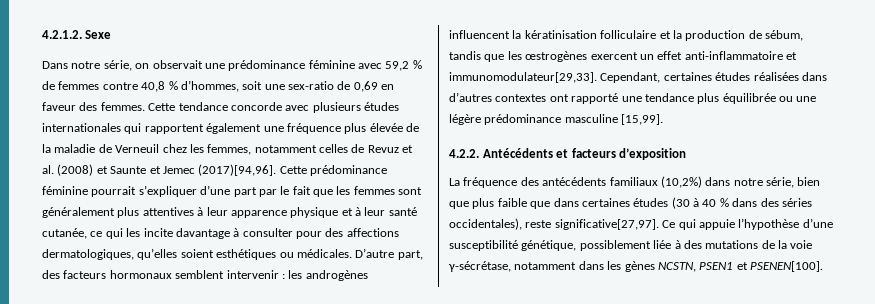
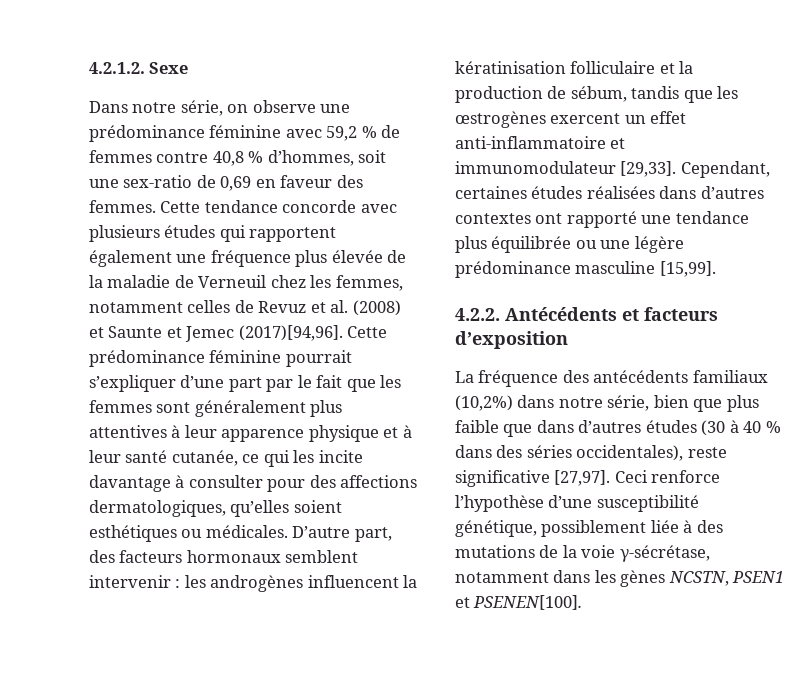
[152,60,203,69] observait -> [252,100,316,113] observe
[42,123,121,132] internationales -> (216, 231) none
[449,72,597,83] immunomodulateur[29,33]. -> [455,161,677,177] immunomodulateur [29,33].
[581,198,630,207] certaines -> [578,420,642,433] d’autres
[554,219,735,230] significative[27,97]. Ce qui appuie -> [455,470,721,487] significative [27,97]. Ceci renforce

